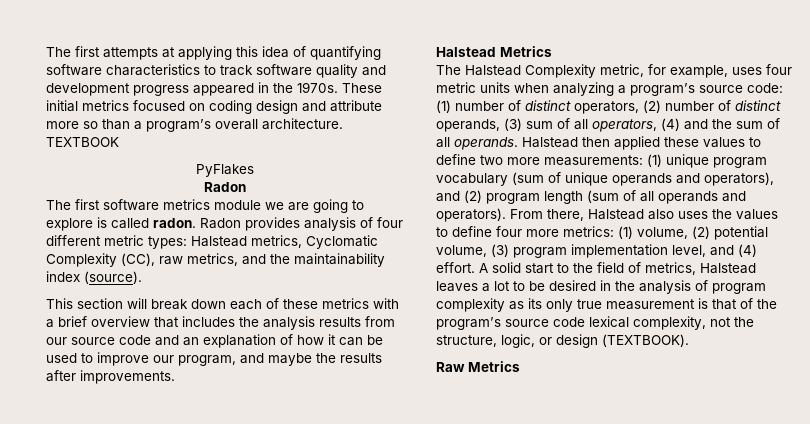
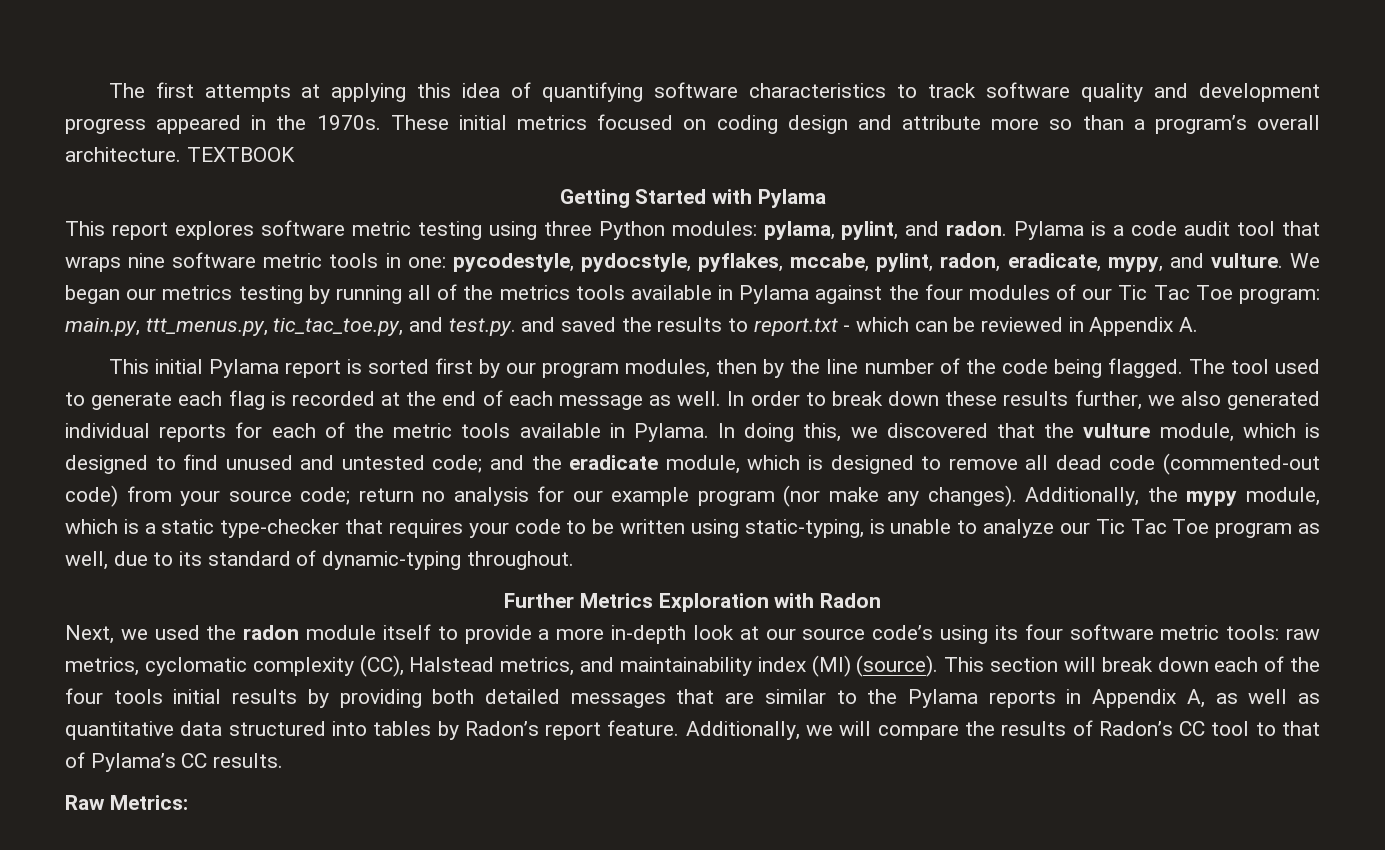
[195,164,254,177] [203,182,246,192] [46,199,364,213] [46,217,403,231] [46,235,378,249] [46,253,290,267] PyFlakes // Radon // The first software metrics module we are going to explore is called radon. Radon provides analysis of four different metric types: Halstead metrics, Cyclomatic Complexity (CC), raw metrics, and the -> [559,189,826,208] [65,220,1321,240] [65,252,1320,272] [65,284,1320,304] [65,317,1199,336] [108,358,1321,378] [65,390,1320,410] [65,422,1320,442] [65,453,1320,475] [65,485,1320,507] [65,519,1321,538] [65,550,574,570] [504,593,881,612] [65,624,1321,644] [65,655,614,677] Getting Started with Pylama // This report explores software metric testing using three Python modules: pylama, pylint, and radon. Pylama is a code audit tool that wraps nine software metric tools in one: pycodestyle, pydocstyle, pyflakes, mccabe, pylint, radon, eradicate, mypy, and vulture. We began our metrics testing by running all of the metrics tools available in Pylama against the four modules of our Tic Tac Toe program: main.py, ttt_menus.py, tic_tac_toe.py, and test.py. and saved the results to report.txt - which can be reviewed in Appendix A. // This initial Pylama report is sorted first by our program modules, then by the line number of the code being flagged. The tool used to generate each flag is recorded at the end of each message as well. In order to break down these results further, we also generated individual reports for each of the metric tools available in Pylama. In doing this, we discovered that the vulture module, which is designed to find unused and untested code; and the eradicate module, which is designed to remove all dead code (commented-out code) from your source code; return no analysis for our example program (nor make any changes). Additionally, the mypy module, which is a static type-checker that requires your code to be written using static-typing, is unable to analyze our Tic Tac Toe program as well, due to its standard of dynamic-typing throughout. // Further Metrics Exploration with Radon // Next, we used the radon module itself to provide a more in-depth look at our source code’s using its four software metric tools: raw metrics, cyclomatic complexity (CC), Halstead metrics, and
(80, 276) none -> [811,655,851,677] (MI)
(142, 277) // -> (939, 666) none
[283,298,399,309] [46,316,395,330] [46,334,383,348] [46,352,382,366] [46,370,175,384] [436,46,552,57] [436,64,792,78] [436,82,783,96] [436,100,781,114] [436,118,780,132] [436,136,761,150] [436,154,767,168] [436,172,774,186] [436,190,746,204] [436,208,778,222] [436,226,768,240] [436,244,757,258] [436,262,756,275] [436,280,766,294] [436,298,777,312] [436,316,754,330] [436,334,689,348] these metrics with a brief overview that includes the analysis results from our source code and an explanation of how it can be used to improve our program, and maybe the results after improvements. // Halstead Metrics // The Halstead Complexity metric, for example, uses four metric units when analyzing a program’s source code: (1) number of distinct operators, (2) number of distinct operands, (3) sum of all operators, (4) and the sum of all operands. Halstead then applied these values to define two more measurements: (1) unique program vocabulary (sum of unique operands and operators), and (2) program length (sum of all operands and operators). From there, Halstead also uses the values to define four more metrics: (1) volume, (2) potential volume, (3) program implementation level, and (4) effort. A solid start to the field of metrics, Halstead leaves a lot to be desired in the analysis of program complexity as its only true measurement is that of the program’s source code lexical complexity, not the structure, logic, or design (TEXTBOOK). -> [1289,657,1320,672] [65,688,1320,708] [65,720,1320,740] [65,752,284,772] the four tools initial results by providing both detailed messages that are similar to the Pylama reports in Appendix A, as well as quantitative data structured into tables by Radon’s report feature. Additionally, we will compare the results of Radon’s CC tool to that of Pylama’s CC results.
[468,361,520,372] Metrics -> [109,795,188,810] Metrics:

